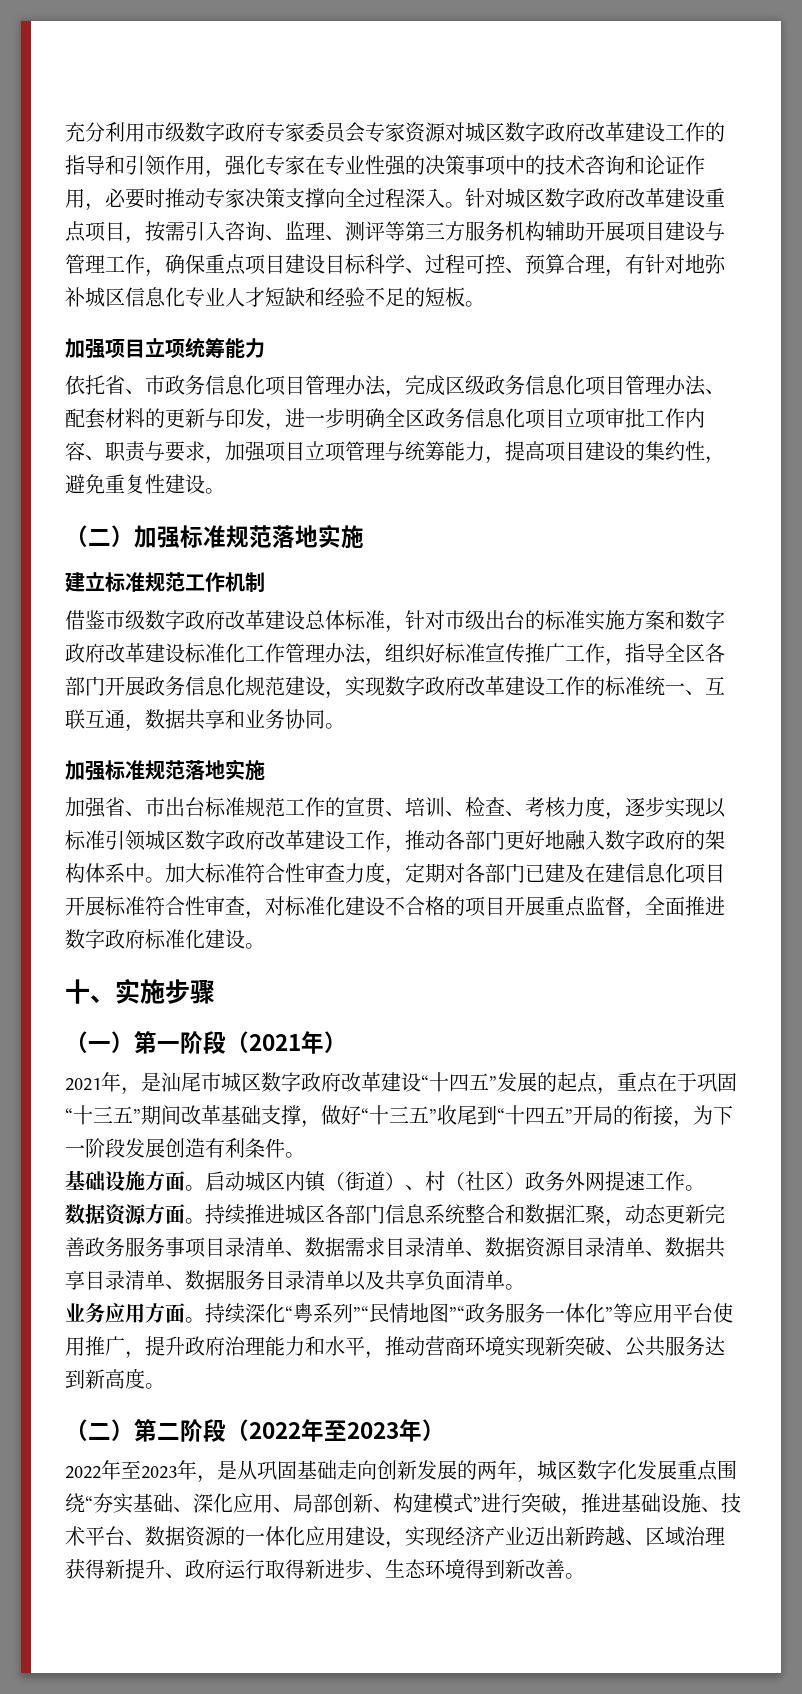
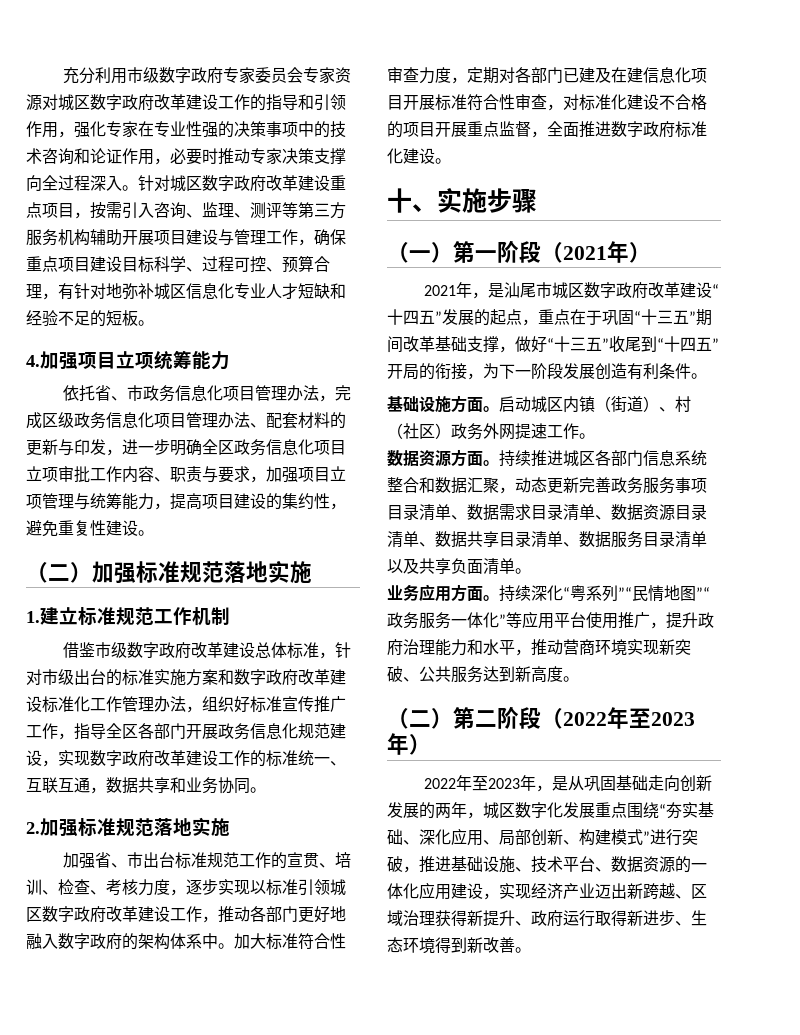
(485, 304) none -> [26,355,40,367] 4.
(364, 536) none -> [26,611,40,623] 1.
(345, 726) none -> [26,822,40,834] 2.

